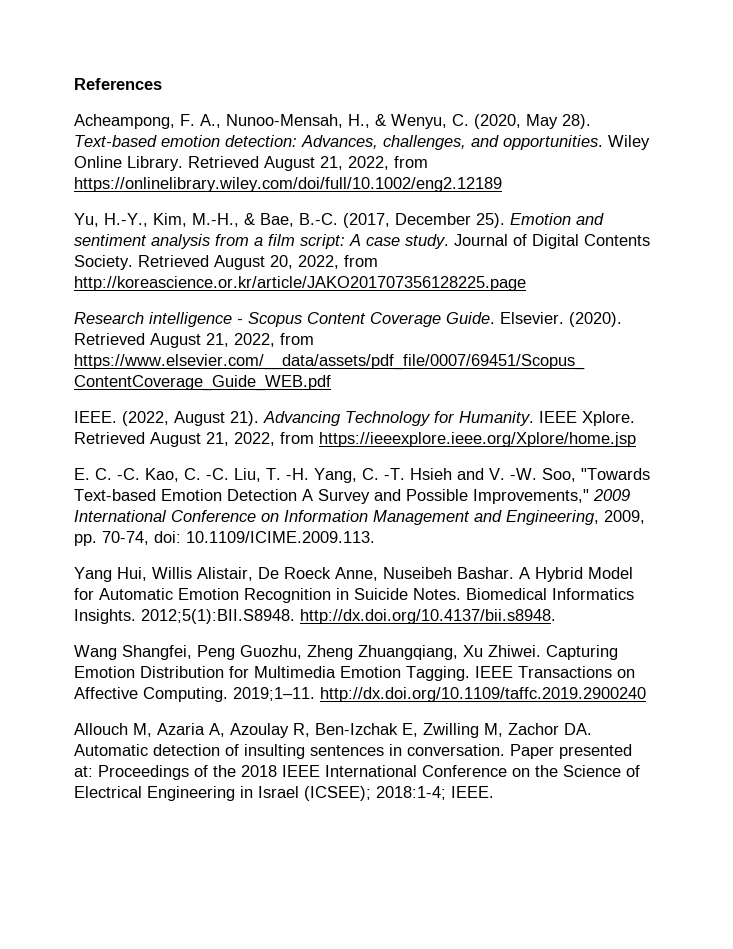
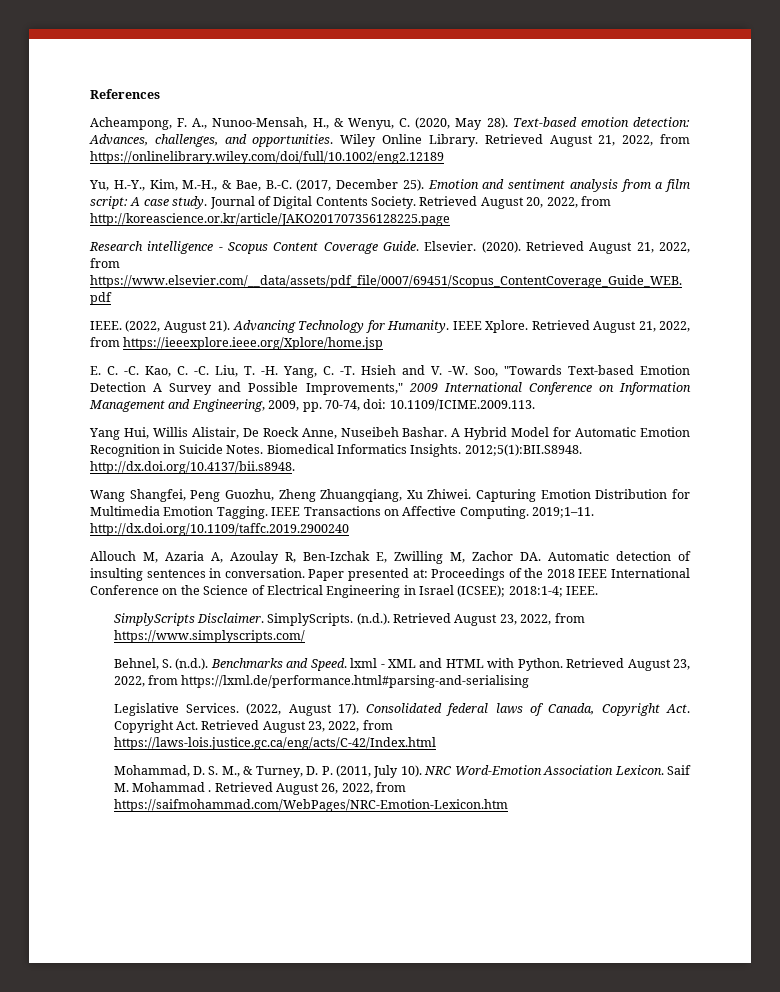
(494, 792) none -> [113,613,585,626] [113,630,305,643] [113,658,690,671] [113,675,530,688] [113,703,691,716] [113,720,393,733] [113,737,436,750] [113,765,691,778] [113,782,407,795] [113,799,508,812] // SimplyScripts Disclaimer. SimplyScripts. (n.d.). Retrieved August 23, 2022, from https://www.simplyscripts.com/ // Behnel, S. (n.d.). Benchmarks and Speed. lxml - XML and HTML with Python. Retrieved August 23, 2022, from https://lxml.de/performance.html#parsing-and-serialising // Legislative Services. (2022, August 17). Consolidated federal laws of Canada, Copyright Act. Copyright Act. Retrieved August 23, 2022, from https://laws-lois.justice.gc.ca/eng/acts/C-42/Index.html // Mohammad, D. S. M., & Turney, D. P. (2011, July 10). NRC Word-Emotion Association Lexicon. Saif M. Mohammad . Retrieved August 26, 2022, from https://saifmohammad.com/WebPages/NRC-Emotion-Lexicon.htm

